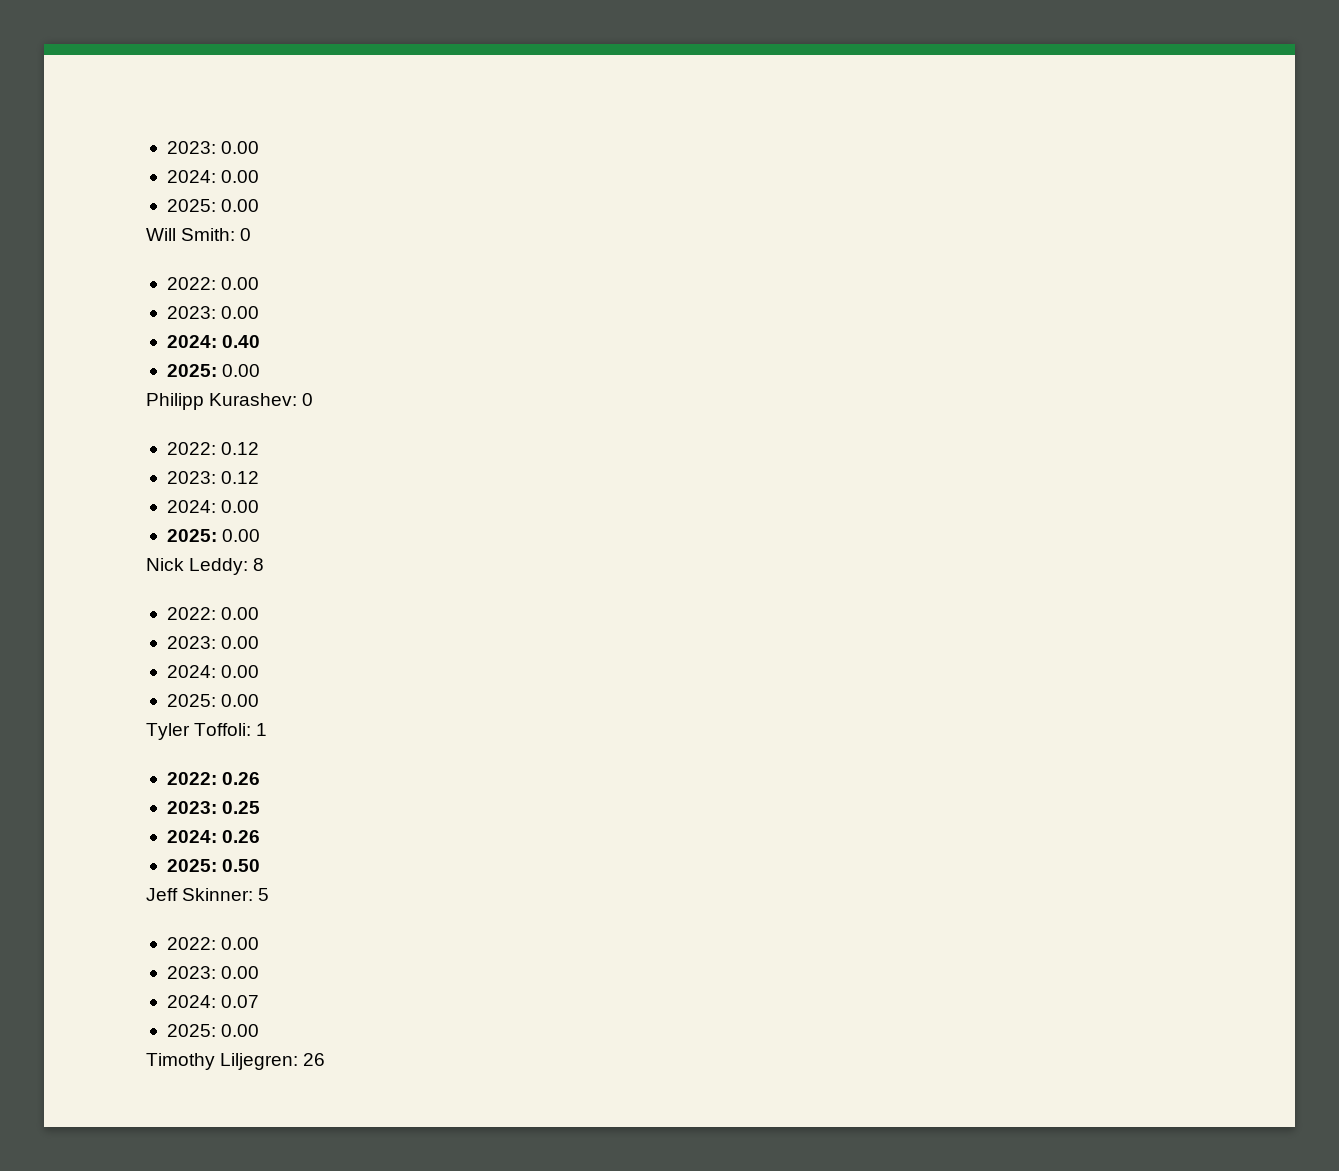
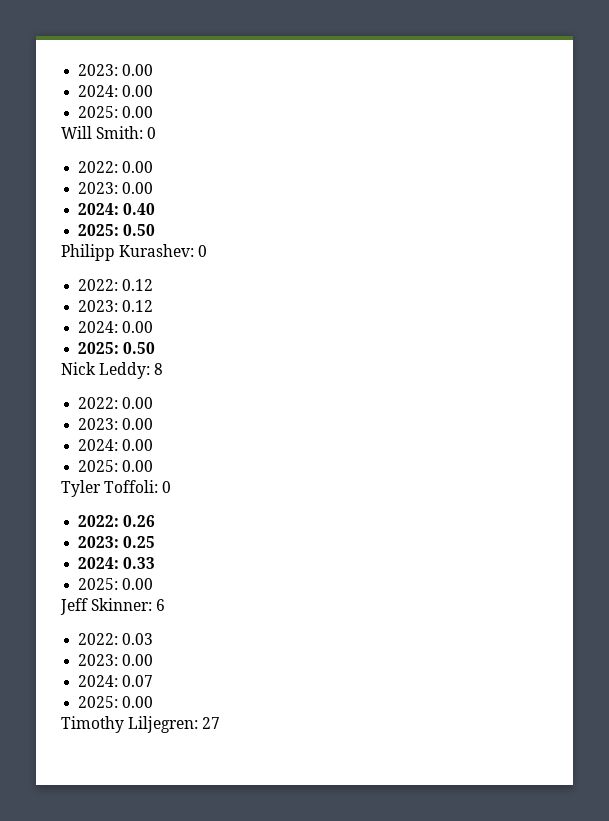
[222,364,261,377] 0.00 -> [123,224,156,236] 0.50
[222,529,261,542] 0.00 -> [123,342,156,354] 0.50
[256,723,268,736] 1 -> [162,481,172,493] 0
[222,830,261,843] [166,859,261,872] 0.26 // 2025: 0.50 -> [123,557,156,569] [78,578,154,590] 0.33 // 2025: 0.00
[258,888,270,901] [166,937,260,950] 5 // 2022: 0.00 -> [156,599,166,611] [78,633,154,645] 6 // 2022: 0.03
[303,1053,326,1066] 26 -> [202,717,221,729] 27

